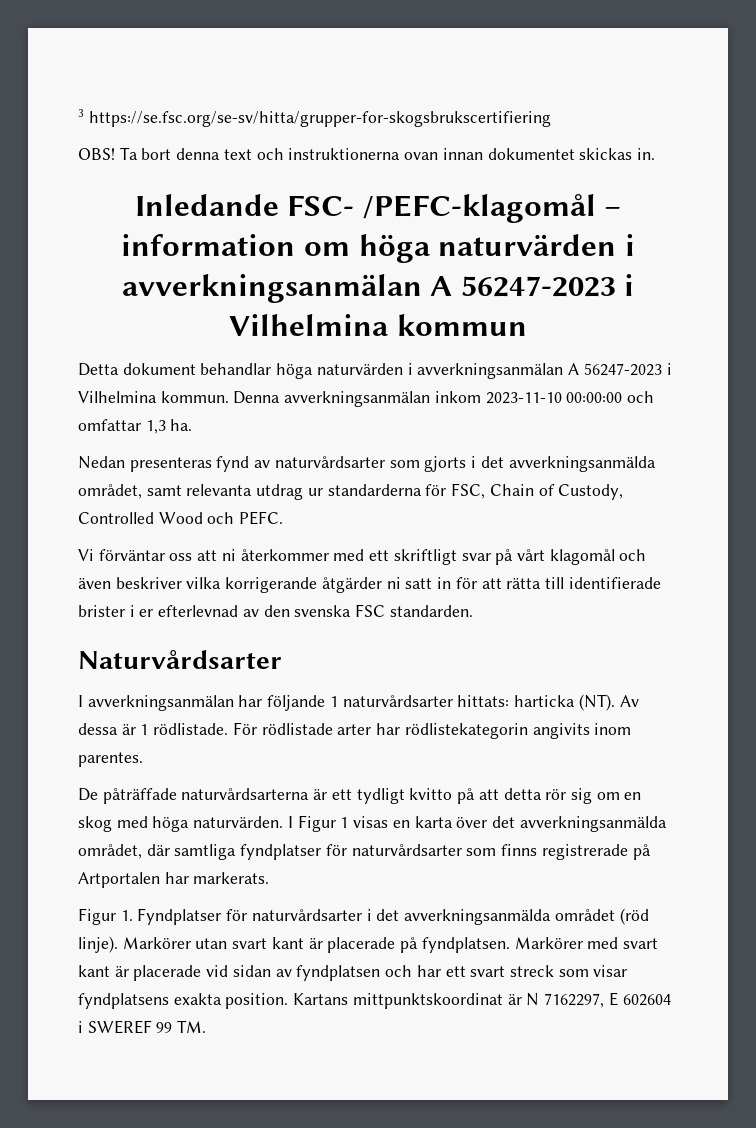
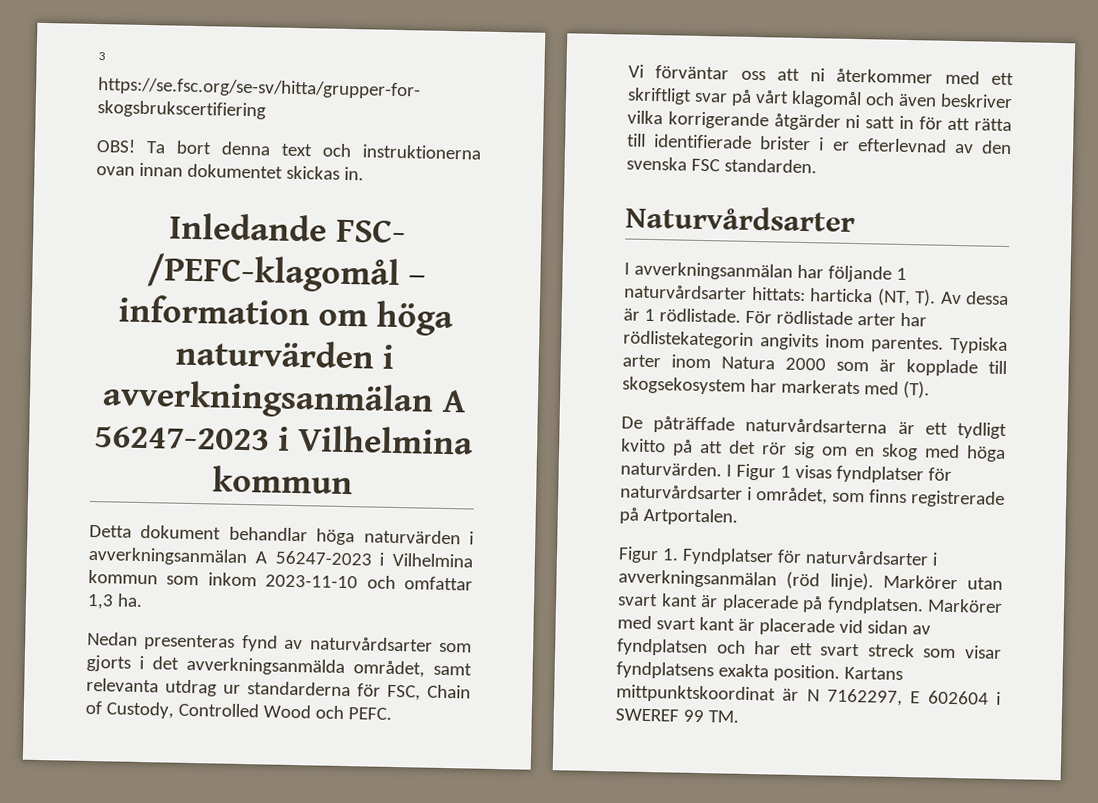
[160,391,431,407] kommun. Denna avverkningsanmälan -> [88,569,200,586] kommun som
[566,392,623,403] 00:00:00 -> (359, 581) none
[578,694,615,711] (NT). -> [876,288,936,307] (NT, T).
(143, 759) none -> [950,336,1008,355] [622,354,1007,377] [622,376,930,399] Typiska arter inom Natura 2000 som är kopplade till skogsekosystem har markerats med (T).
[503,788,542,800] detta -> [729,440,756,455] det
[392,816,667,832] [78,844,237,860] en karta över det avverkningsanmälda området, där samtliga -> (832, 471) none
(462, 850) none -> [747,486,828,505] i området,
[78,872,270,888] Artportalen har markerats. -> [642,507,738,526] Artportalen.
[376,909,615,925] det avverkningsanmälda området -> [618,569,777,589] avverkningsanmälan

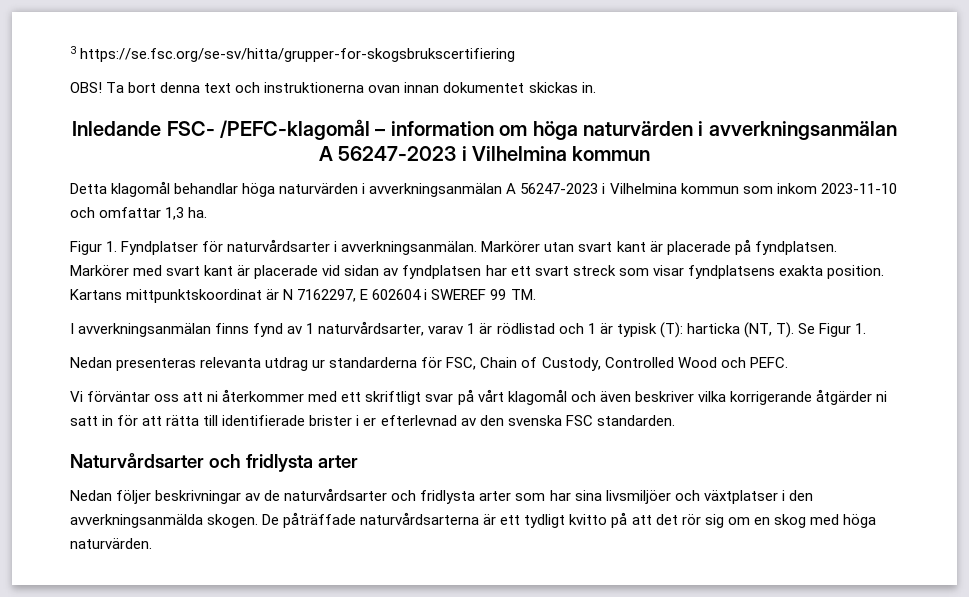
[140,524,222,540] dokument -> [111,181,171,197] klagomål
[87,631,472,653] [86,654,472,678] Nedan presenteras fynd av naturvårdsarter som gjorts i det avverkningsanmälda området, samt -> [70,239,837,255] [70,265,884,279] [70,289,536,303] [70,321,867,338] [70,357,197,371] Figur 1. Fyndplatser för naturvårdsarter i avverkningsanmälan. Markörer utan svart kant är placerade på fyndplatsen. Markörer med svart kant är placerade vid sidan av fyndplatsen har ett svart streck som visar fyndplatsens exakta position. Kartans mittpunktskoordinat är N 7162297, E 602604 i SWEREF 99 TM. // I avverkningsanmälan finns fynd av 1 naturvårdsarter, varav 1 är rödlistad och 1 är typisk (T): harticka (NT, T). Se Figur 1. // Nedan presenteras
[624,261,907,283] [624,284,1009,307] [623,308,927,327] [623,330,1008,355] [622,354,1007,377] [622,376,930,399] // I avverkningsanmälan har följande 1 naturvårdsarter hittats: harticka (NT, T). Av dessa är 1 rödlistade. För rödlistade arter har rödlistekategorin angivits inom parentes. Typiska arter inom Natura 2000 som är kopplade till skogsekosystem har markerats med (T). // -> [208,454,358,472] [70,488,813,504] [70,514,259,528] och fridlysta arter // Nedan följer beskrivningar av de naturvårdsarter och fridlysta arter som har sina livsmiljöer och växtplatser i den avverkningsanmälda skogen.
[725,463,952,484] [620,484,1005,508] [619,507,738,526] [618,546,938,566] [618,569,1003,591] [617,593,1003,615] [617,615,931,636] [617,638,1002,659] [616,661,903,682] [616,684,1001,707] [615,708,739,723] I Figur 1 visas fyndplatser för naturvårdsarter i området, som finns registrerade på Artportalen. // Figur 1. Fyndplatser för naturvårdsarter i avverkningsanmälan (röd linje). Markörer utan svart kant är placerade på fyndplatsen. Markörer med svart kant är placerade vid sidan av fyndplatsen och har ett svart streck som visar fyndplatsens exakta position. Kartans mittpunktskoordinat är N 7162297, E 602604 i SWEREF 99 TM. -> (152, 543) none

